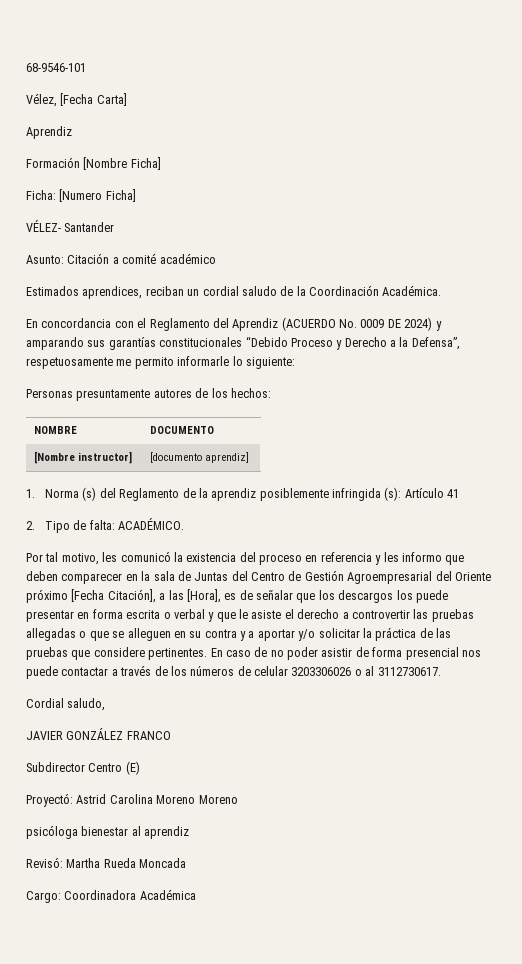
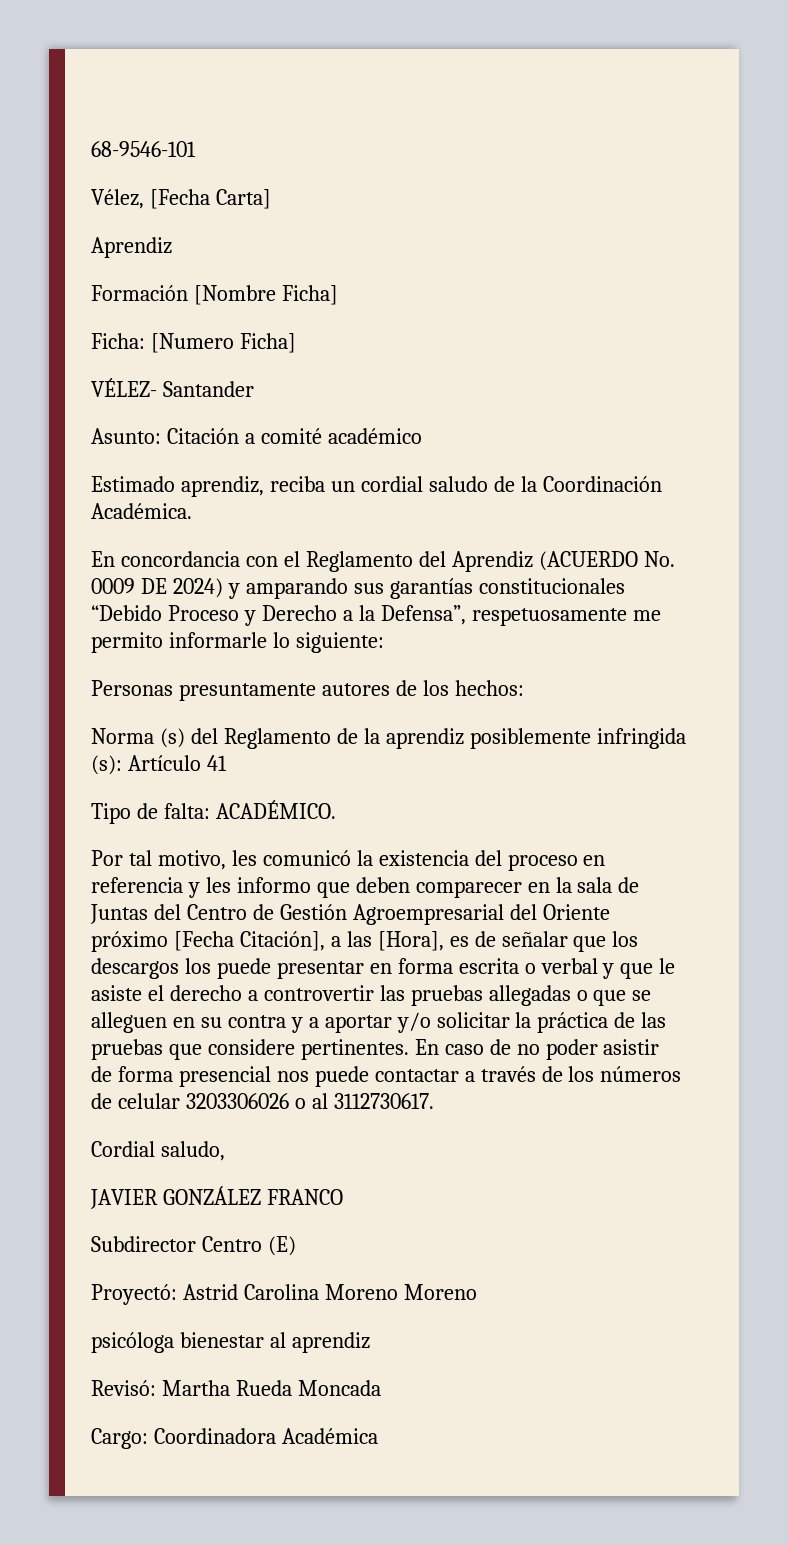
[26,286,184,299] Estimados aprendices, reciban -> [91,476,325,497] Estimado aprendiz, reciba
[34,426,78,434] [150,426,215,434] [34,451,133,464] [150,452,250,463] [26,489,35,498] // NOMBRE | DOCUMENTO // [Nombre instructor] | [documento aprendiz] // 1. -> (524, 688) //
[26,521,35,530] 2. -> (227, 763) none

